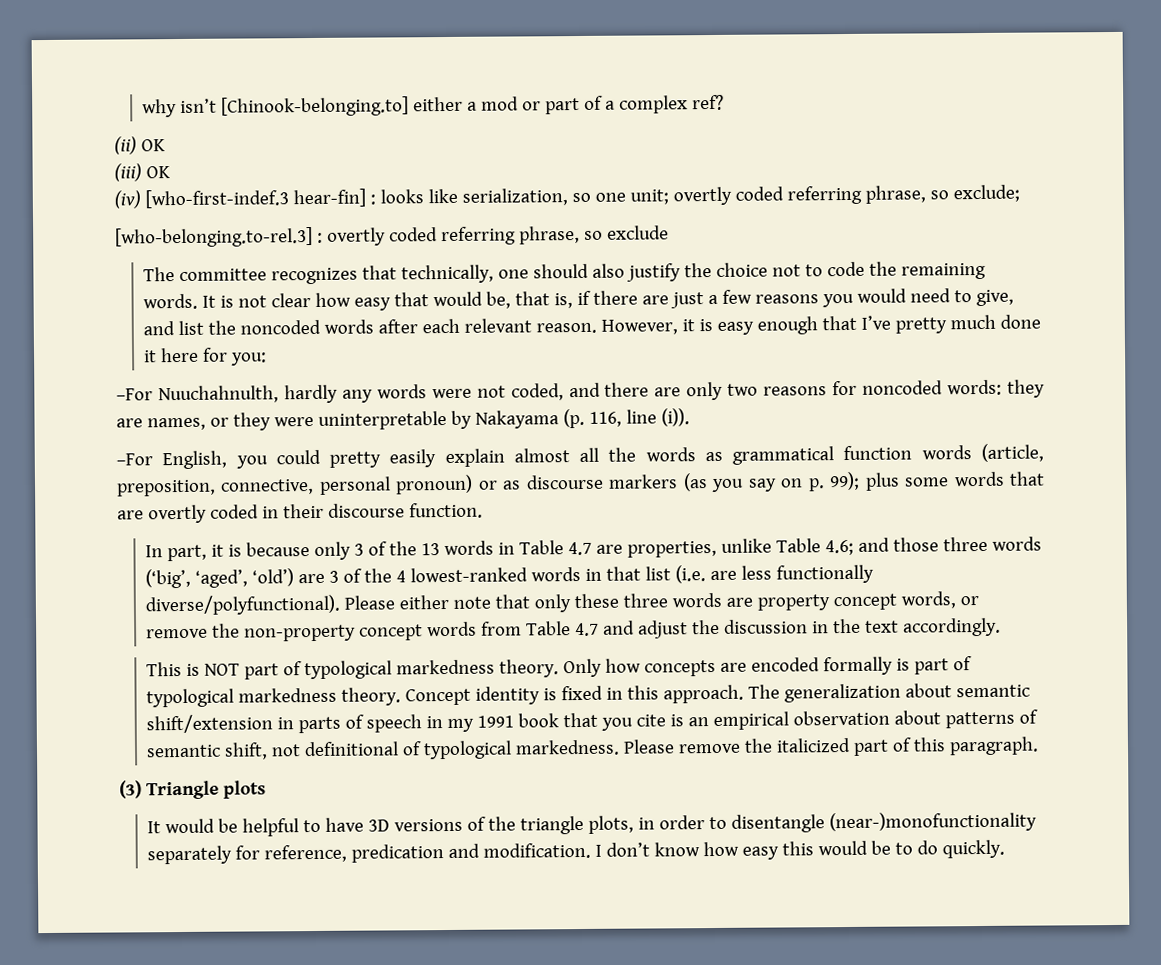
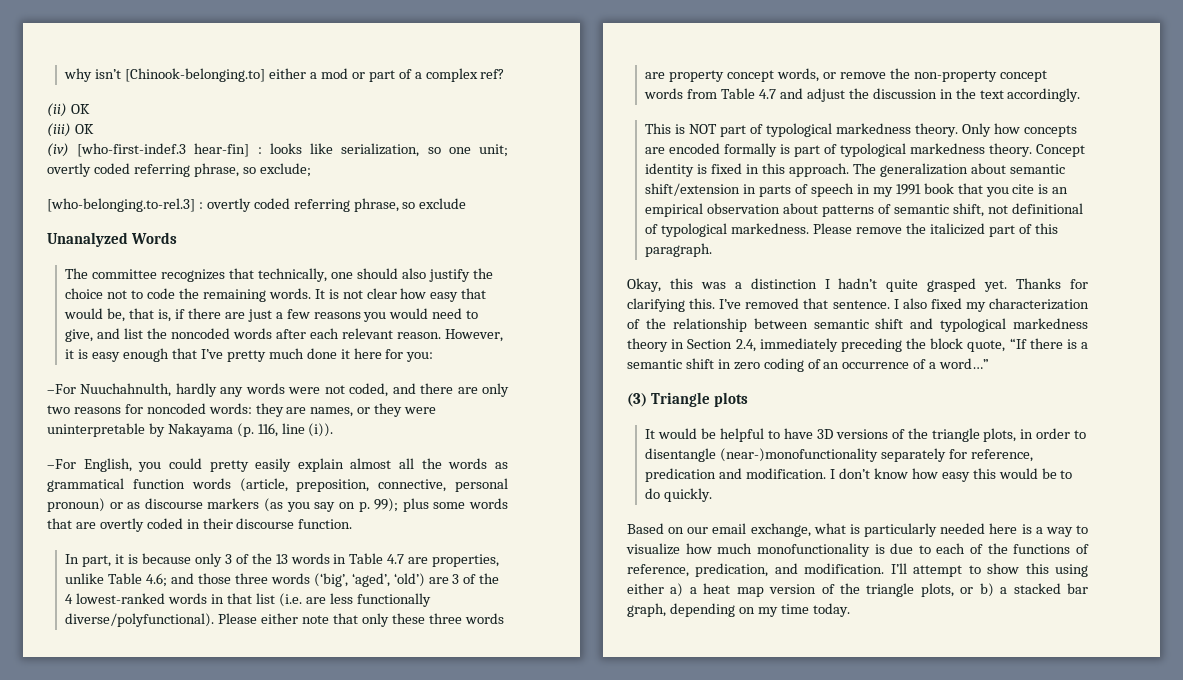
(669, 232) none -> [47,232,177,247] // Unanalyzed Words
(1040, 746) none -> [627,278,1088,292] [627,298,1089,312] [627,318,1088,332] [627,338,1088,352] [627,358,990,372] // Okay, this was a distinction I hadn’t quite grasped yet. Thanks for clarifying this. I’ve removed that sentence. I also fixed my characterization of the relationship between semantic shift and typological markedness theory in Section 2.4, immediately preceding the block quote, “If there is a semantic shift in zero coding of an occurrence of a word…”
(1006, 849) none -> [627,523,1088,537] [626,543,1089,557] [627,563,1088,577] [627,583,1088,597] [627,603,850,617] // Based on our email exchange, what is particularly needed here is a way to visualize how much monofunctionality is due to each of the functions of reference, predication, and modification. I’ll attempt to show this using either a) a heat map version of the triangle plots, or b) a stacked bar graph, depending on my time today.

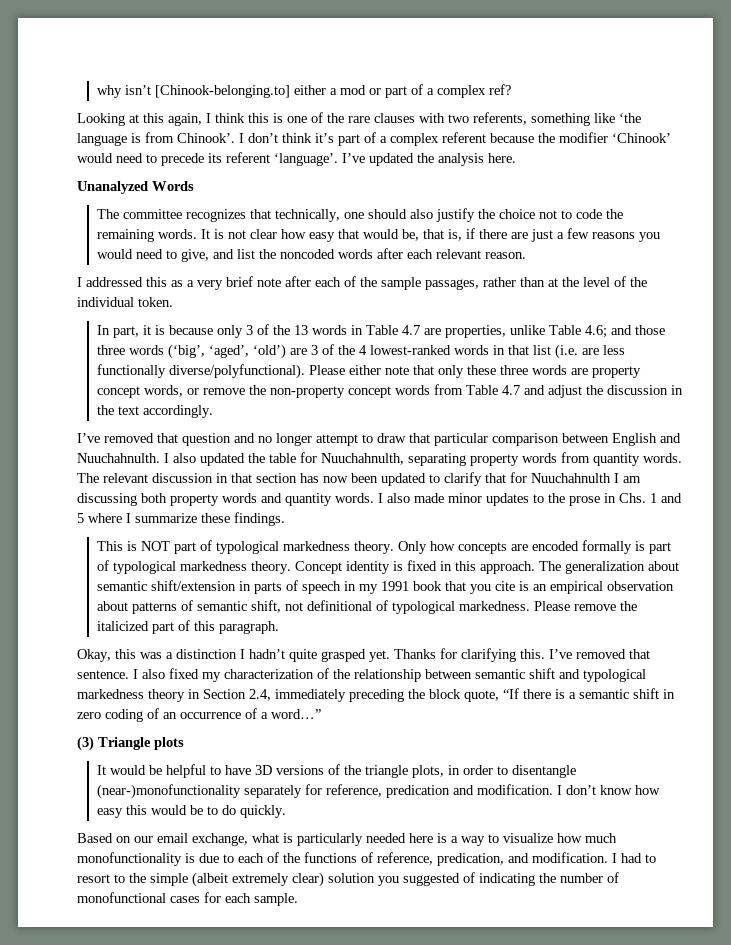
[47,103,90,117] [47,123,94,137] [47,143,509,157] [47,163,311,177] [47,198,467,212] (ii) OK // (iii) OK // (iv) [who-first-indef.3 hear-fin] : looks like serialization, so one unit; overtly coded referring phrase, so exclude; // [who-belonging.to-rel.3] : overtly coded referring phrase, so exclude -> [77,112,641,126] [77,132,671,146] [77,152,516,166] Looking at this again, I think this is one of the rare clauses with two referents, something like ‘the language is from Chinook’. I don’t think it’s part of a complex referent because the modifier ‘Chinook’ would need to precede its referent ‘language’. I’ve updated the analysis here.
[444,329,503,342] [65,348,434,362] [47,383,509,397] [47,403,437,417] [47,423,334,437] [47,458,508,472] [47,478,508,492] [47,498,509,512] [47,518,353,532] However, it is easy enough that I’ve pretty much done it here for you: // –For Nuuchahnulth, hardly any words were not coded, and there are only two reasons for noncoded words: they are names, or they were uninterpretable by Nakayama (p. 116, line (i)). // –For English, you could pretty easily explain almost all the words as grammatical function words (article, preposition, connective, personal pronoun) or as discourse markers (as you say on p. 99); plus some words that are overtly coded in their discourse function. -> [77,276,647,290] [77,297,173,307] // I addressed this as a very brief note after each of the sample passages, rather than at the level of the individual token.
(1081, 95) none -> [77,433,681,446] [77,452,682,466] [77,472,641,486] [77,493,682,506] [77,512,285,526] // I’ve removed that question and no longer attempt to draw that particular comparison between English and Nuuchahnulth. I also updated the table for Nuuchahnulth, separating property words from quantity words. The relevant discussion in that section has now been updated to clarify that for Nuuchahnulth I am discussing both property words and quantity words. I also made minor updates to the prose in Chs. 1 and 5 where I summarize these findings.
[890,563,1088,577] [627,583,1088,597] [627,603,850,617] I’ll attempt to show this using either a) a heat map version of the triangle plots, or b) a stacked bar graph, depending on my time today. -> [612,853,656,863] [77,872,619,887] [77,892,298,906] I had to resort to the simple (albeit extremely clear) solution you suggested of indicating the number of monofunctional cases for each sample.

